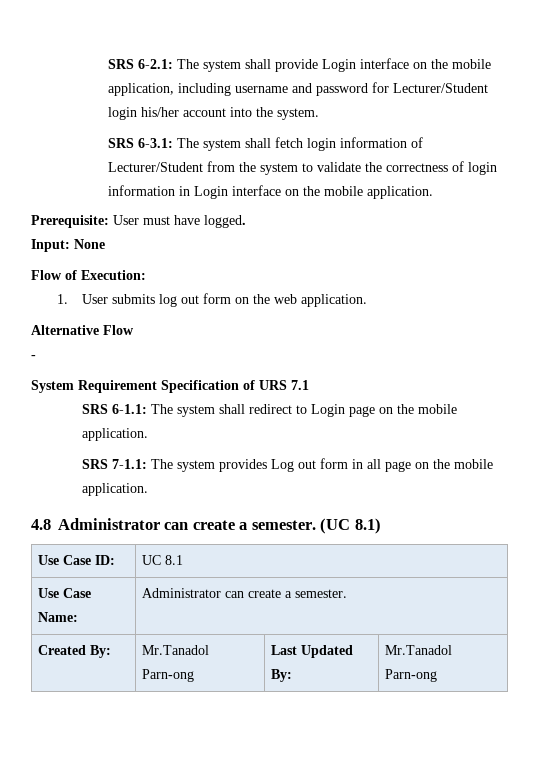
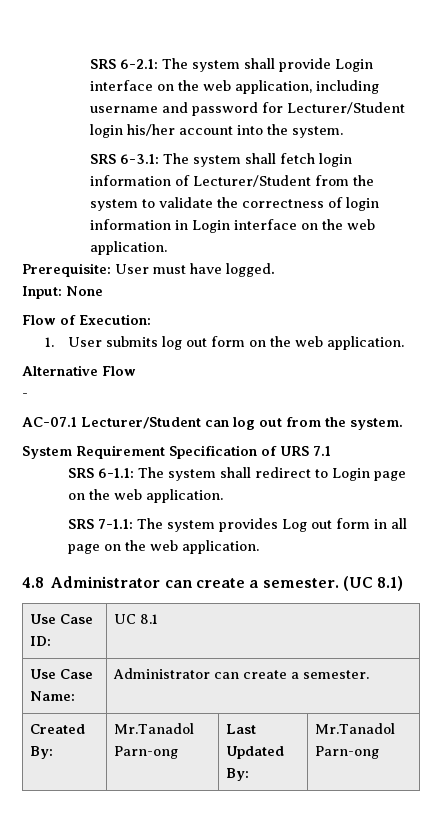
[451,59,491,69] mobile -> [203,80,232,91] web
[323,186,363,196] mobile -> [347,219,376,230] web
(36, 357) none -> [22,417,403,430] // AC-07.1 Lecturer/Student can log out from the system.
[418,404,458,414] mobile -> [113,489,142,500] web
[454,459,494,469] mobile -> [149,540,178,551] web

